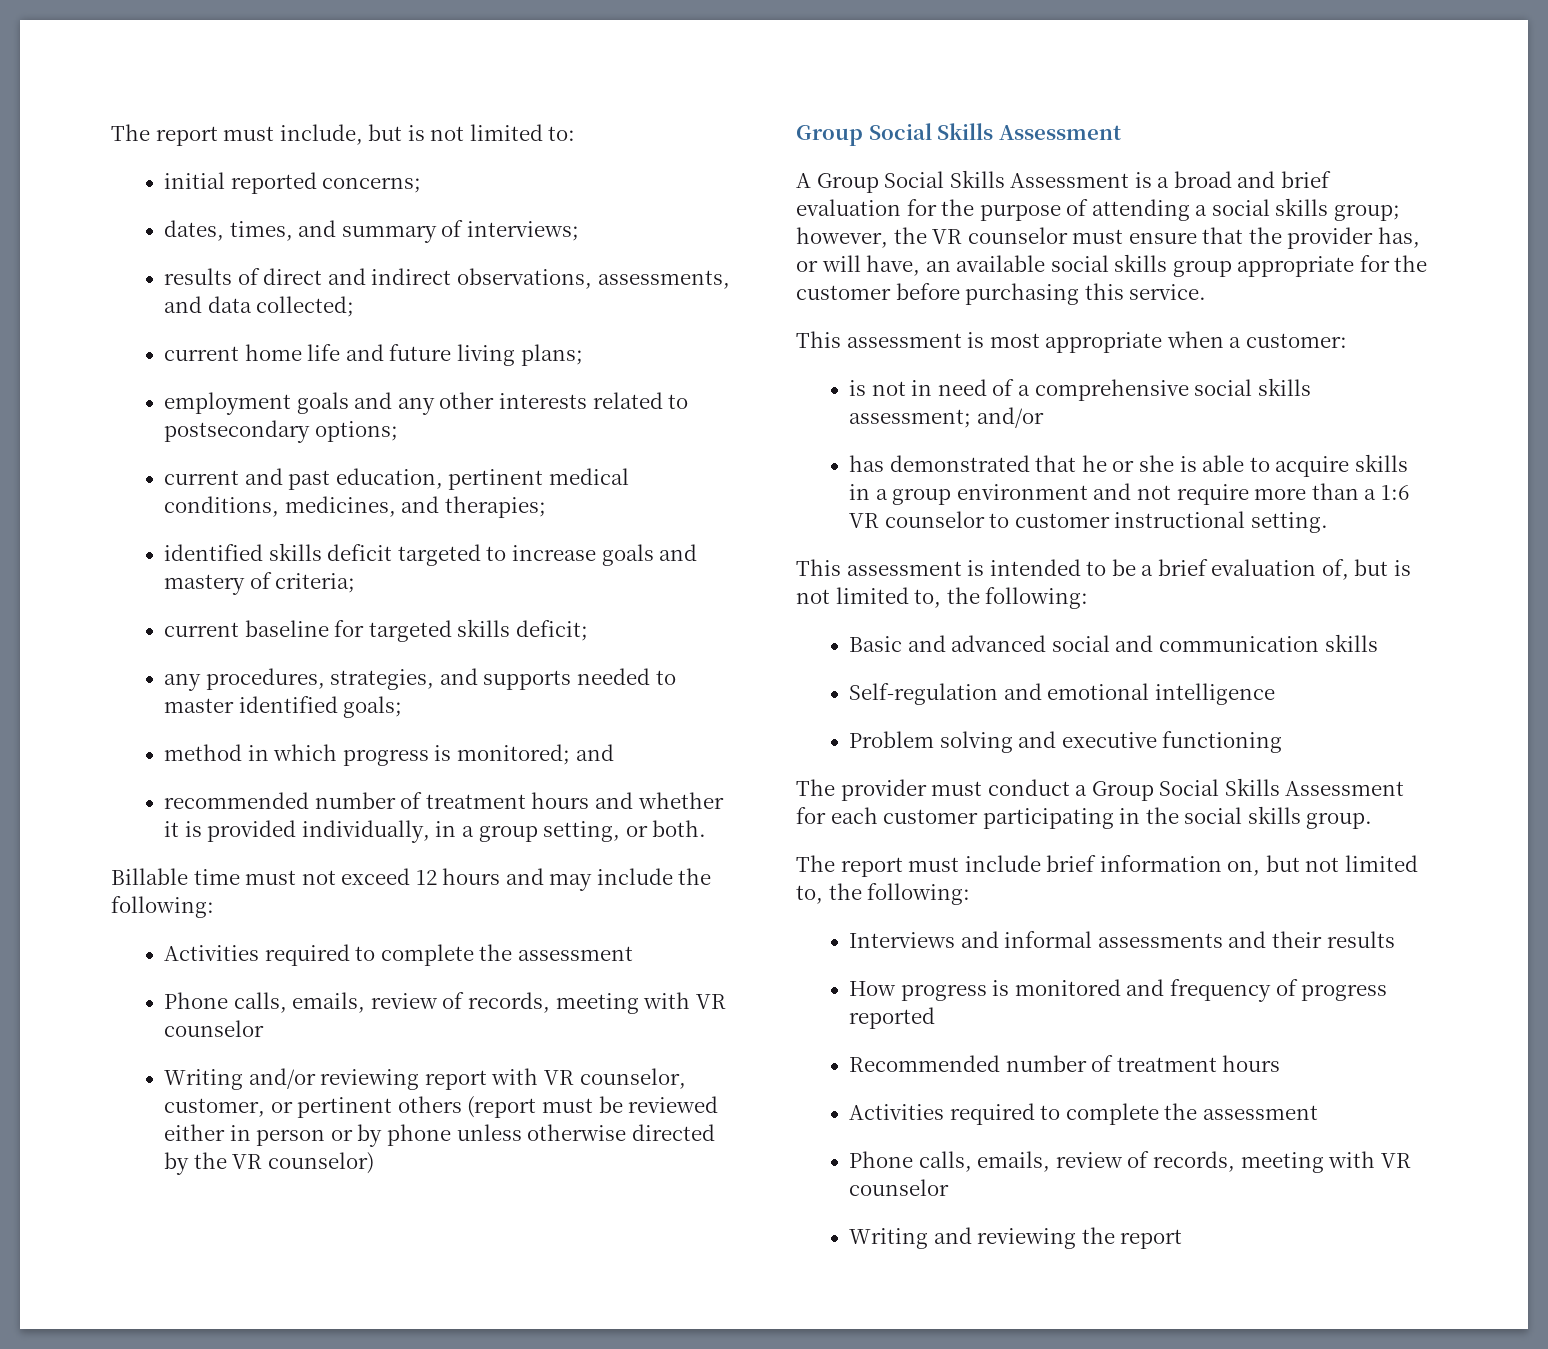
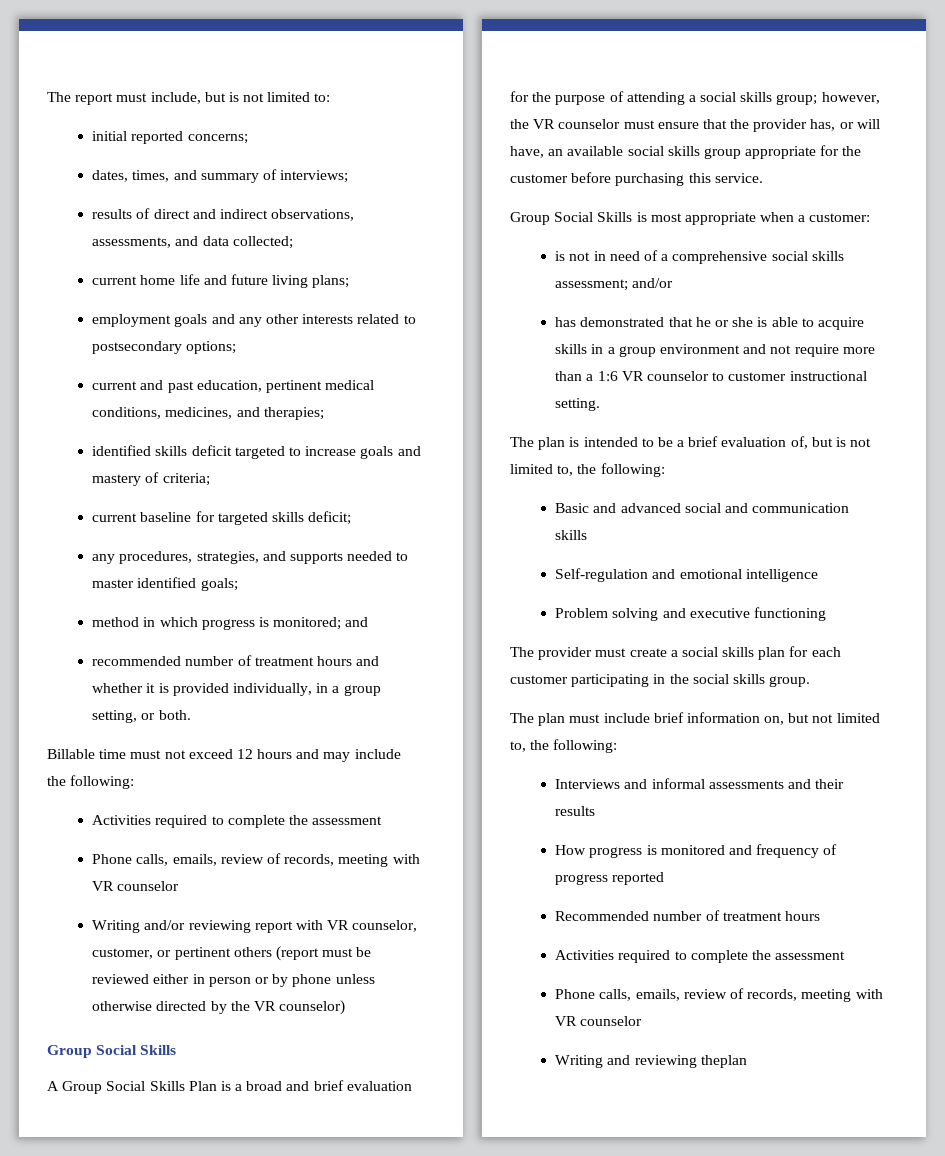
[998,125,1121,140] Assessment -> (177, 1050) none
[1010,173,1130,188] Assessment -> [188,1081,217,1091] Plan
[796,331,962,348] This assessment -> [510,212,633,225] Group Social Skills
[796,559,962,576] This assessment -> [510,437,566,450] The plan
[987,778,1405,801] conduct a Group Social Skills Assessment -> [629,647,786,660] create a social skills plan
[840,857,903,877] report -> [538,713,566,726] plan
[1081,1227,1183,1249] the report -> [700,1055,747,1068] theplan

